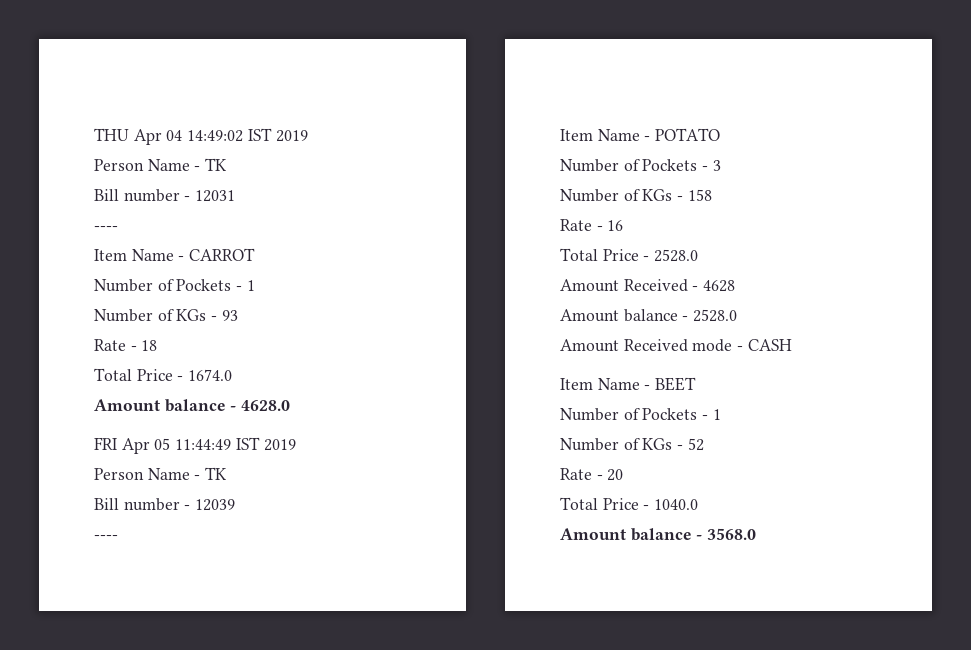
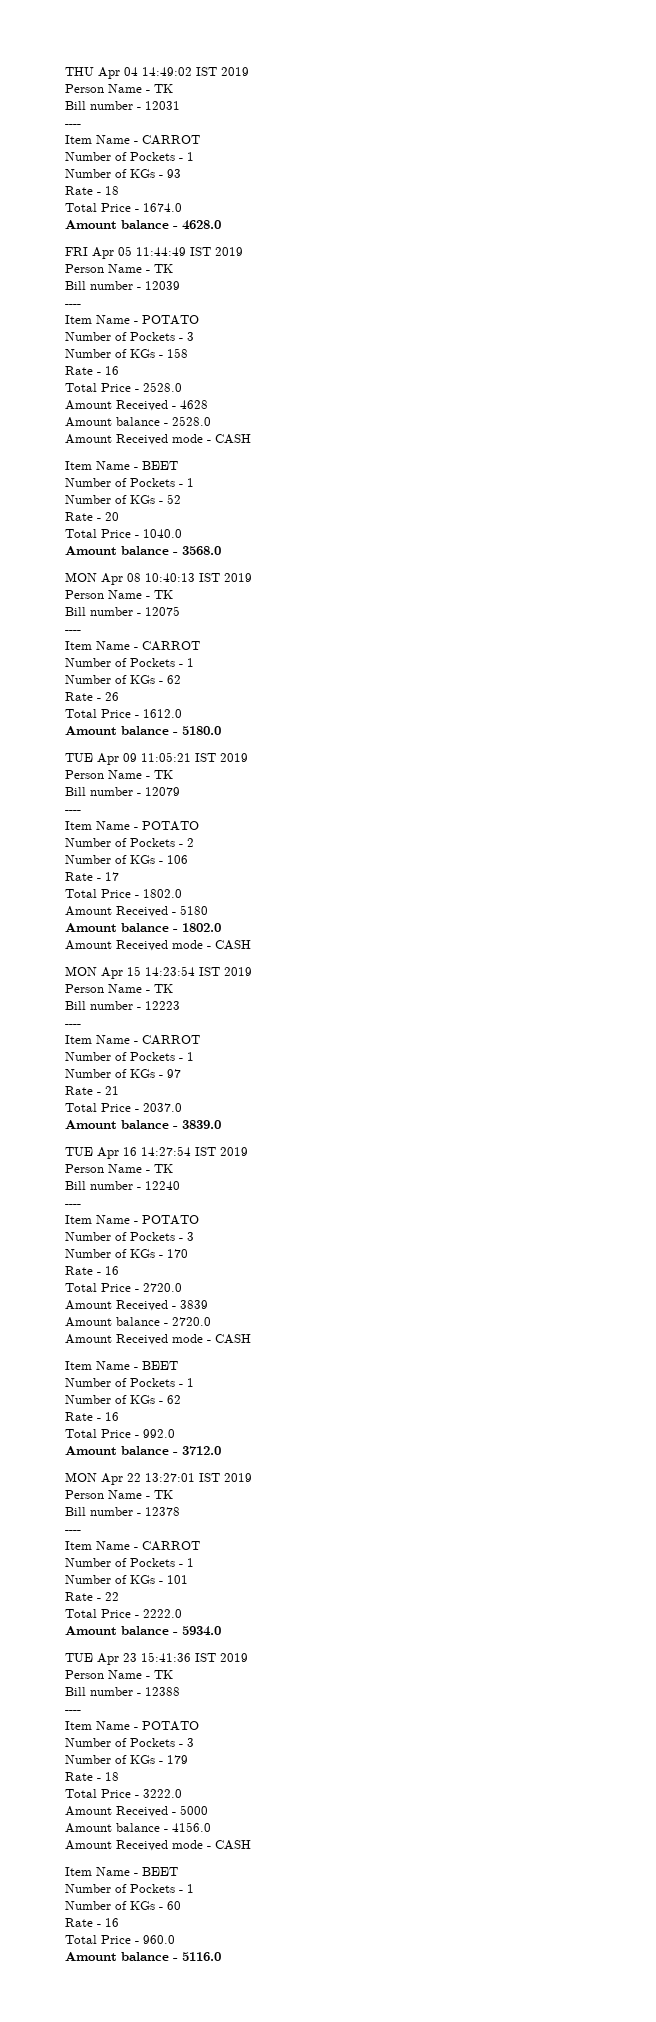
(757, 534) none -> [65,572,252,585] [65,590,173,599] [65,606,180,616] [65,630,81,633] [65,641,200,651] [65,658,194,667] [65,675,181,684] [65,692,119,701] [65,709,182,718] [65,726,221,735] [65,752,248,765] [65,770,173,779] [65,787,180,796] [65,810,81,813] [65,821,199,831] [65,838,194,847] [65,855,188,864] [65,872,119,881] [65,889,182,898] [65,905,208,917] [65,923,221,932] [65,940,251,951] [65,966,252,979] [65,984,173,993] [65,1001,180,1010] [65,1024,81,1027] [65,1035,200,1045] [65,1052,194,1061] [65,1069,181,1078] [65,1086,119,1095] [65,1103,182,1112] [65,1120,221,1129] [65,1146,248,1159] [65,1164,173,1173] [65,1181,180,1190] [65,1204,81,1207] [65,1215,199,1225] [65,1232,194,1241] [65,1249,188,1258] [65,1266,119,1275] [65,1283,182,1292] [65,1300,208,1311] [65,1317,211,1327] [65,1334,251,1345] [65,1361,178,1370] [65,1378,194,1387] [65,1395,181,1404] [65,1412,119,1421] [65,1429,175,1438] [65,1446,221,1455] [65,1472,252,1485] [65,1490,173,1499] [65,1507,180,1516] [65,1530,81,1533] [65,1541,200,1551] [65,1558,194,1567] [65,1575,188,1584] [65,1592,119,1601] [65,1609,182,1618] [65,1626,221,1636] [65,1652,248,1665] [65,1670,173,1679] [65,1687,180,1696] [65,1710,81,1713] [65,1721,199,1731] [65,1738,194,1747] [65,1755,188,1764] [65,1772,119,1781] [65,1789,182,1798] [65,1805,208,1817] [65,1822,211,1833] [65,1840,251,1851] [65,1867,178,1876] [65,1884,194,1893] [65,1901,181,1910] [65,1918,119,1927] [65,1935,175,1944] [65,1952,221,1961] // MON Apr 08 10:40:13 IST 2019 // Person Name - TK // Bill number - 12075 // ---- // Item Name - CARROT // Number of Pockets - 1 // Number of KGs - 62 // Rate - 26 // Total Price - 1612.0 // Amount balance - 5180.0 // TUE Apr 09 11:05:21 IST 2019 // Person Name - TK // Bill number - 12079 // ---- // Item Name - POTATO // Number of Pockets - 2 // Number of KGs - 106 // Rate - 17 // Total Price - 1802.0 // Amount Received - 5180 // Amount balance - 1802.0 // Amount Received mode - CASH // MON Apr 15 14:23:54 IST 2019 // Person Name - TK // Bill number - 12223 // ---- // Item Name - CARROT // Number of Pockets - 1 // Number of KGs - 97 // Rate - 21 // Total Price - 2037.0 // Amount balance - 3839.0 // TUE Apr 16 14:27:54 IST 2019 // Person Name - TK // Bill number - 12240 // ---- // Item Name - POTATO // Number of Pockets - 3 // Number of KGs - 170 // Rate - 16 // Total Price - 2720.0 // Amount Received - 3839 // Amount balance - 2720.0 // Amount Received mode - CASH // Item Name - BEET // Number of Pockets - 1 // Number of KGs - 62 // Rate - 16 // Total Price - 992.0 // Amount balance - 3712.0 // MON Apr 22 13:27:01 IST 2019 // Person Name - TK // Bill number - 12378 // ---- // Item Name - CARROT // Number of Pockets - 1 // Number of KGs - 101 // Rate - 22 // Total Price - 2222.0 // Amount balance - 5934.0 // TUE Apr 23 15:41:36 IST 2019 // Person Name - TK // Bill number - 12388 // ---- // Item Name - POTATO // Number of Pockets - 3 // Number of KGs - 179 // Rate - 18 // Total Price - 3222.0 // Amount Received - 5000 // Amount balance - 4156.0 // Amount Received mode - CASH // Item Name - BEET // Number of Pockets - 1 // Number of KGs - 60 // Rate - 16 // Total Price - 960.0 // Amount balance - 5116.0

